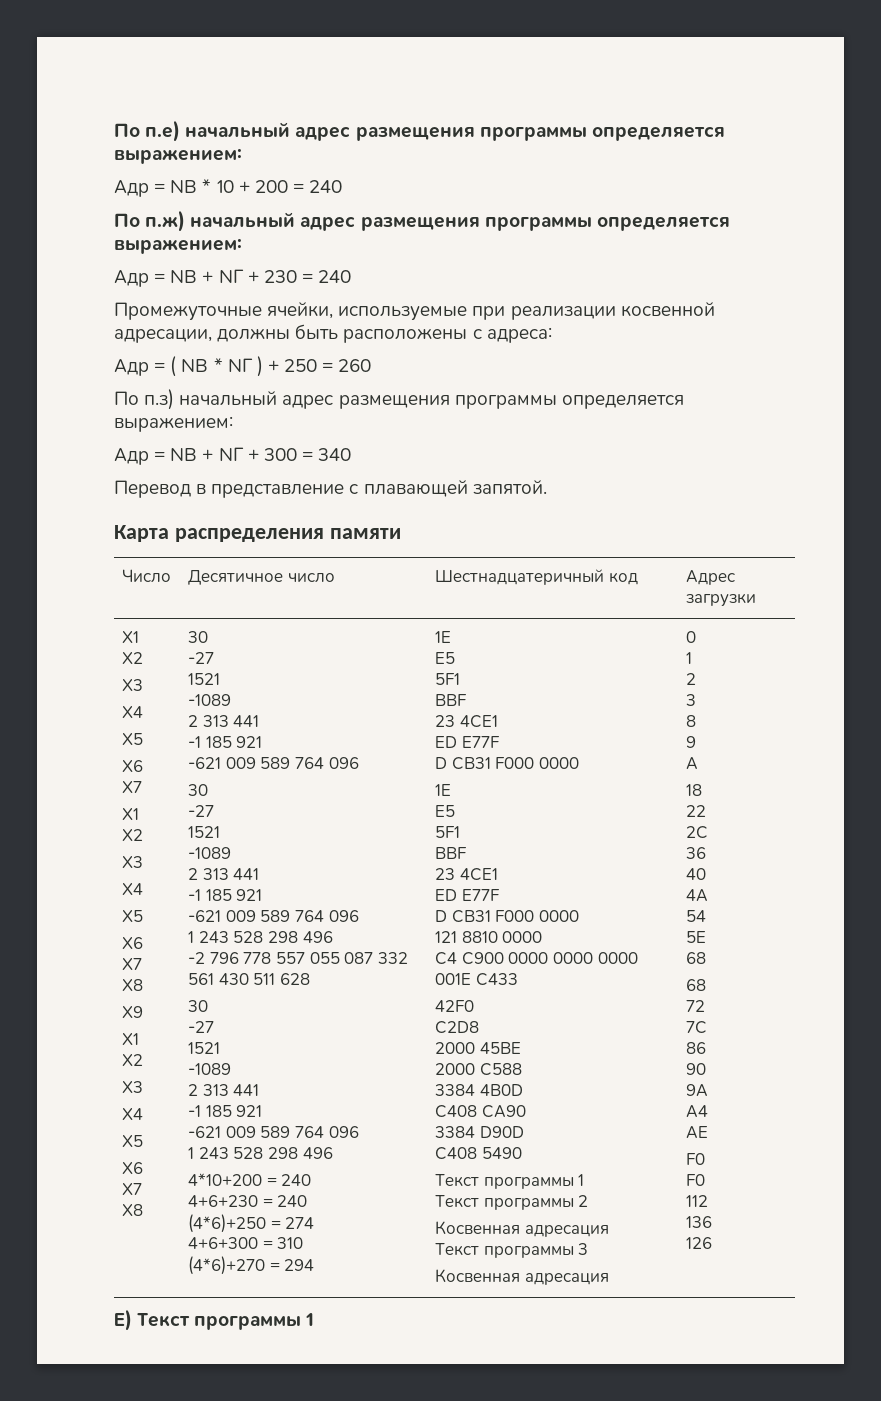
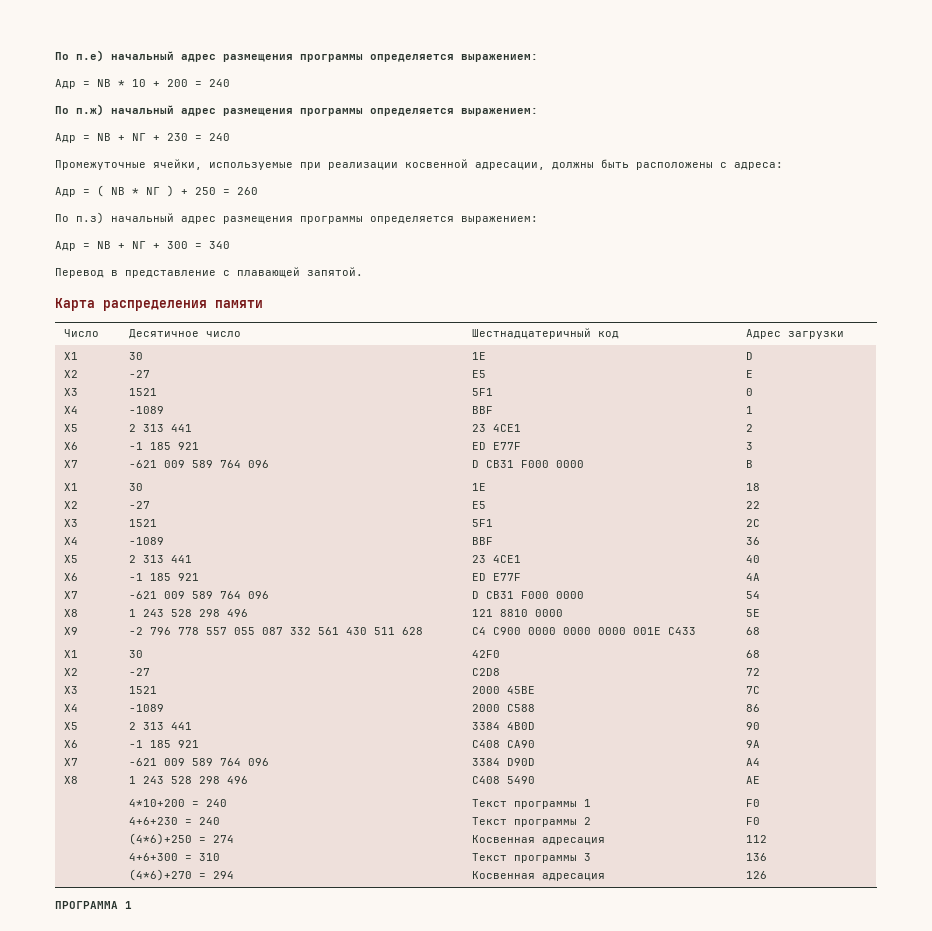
(609, 1279) none -> [745,352,753,360] [745,370,753,378] D // E //
[686,715,697,727] [686,736,697,748] [686,757,699,770] 8 // 9 // А -> [745,460,753,468] B
[114,1309,302,1331] Е) Текст программы -> [55,901,118,909] ПРОГРАММА

